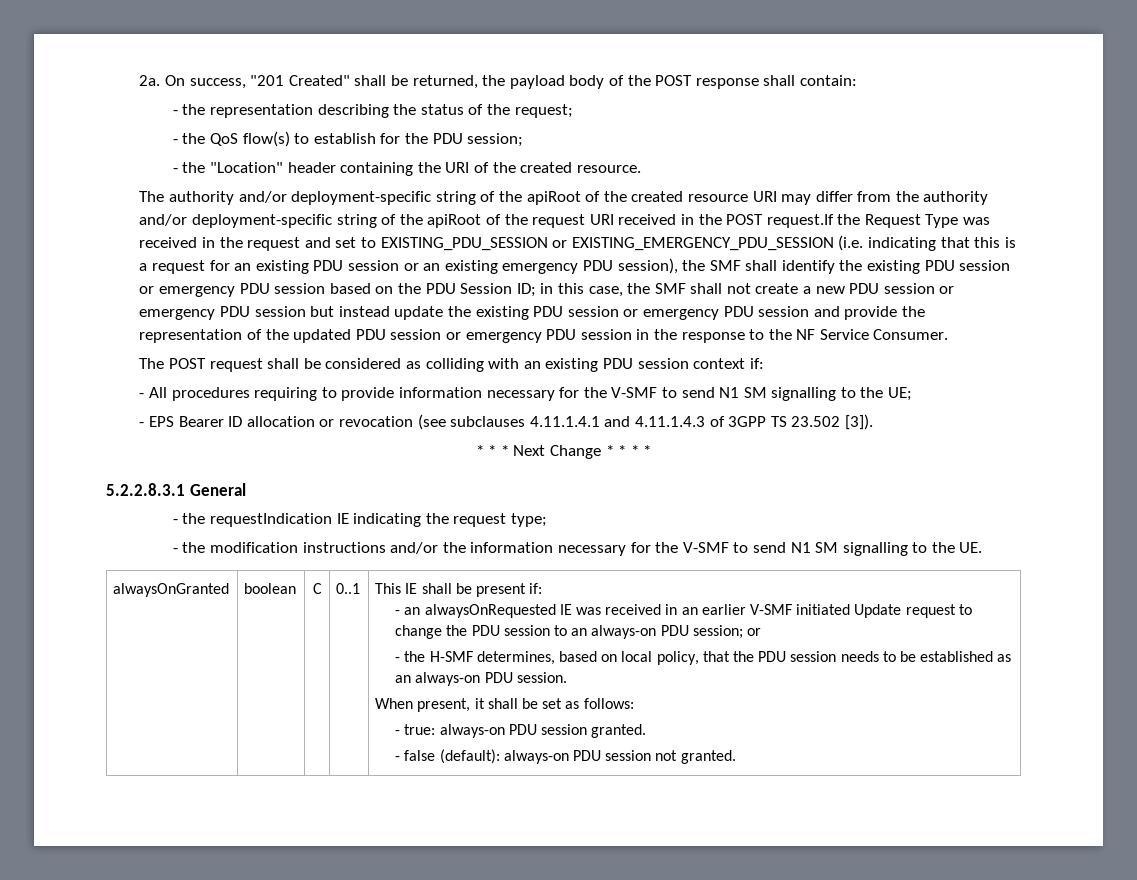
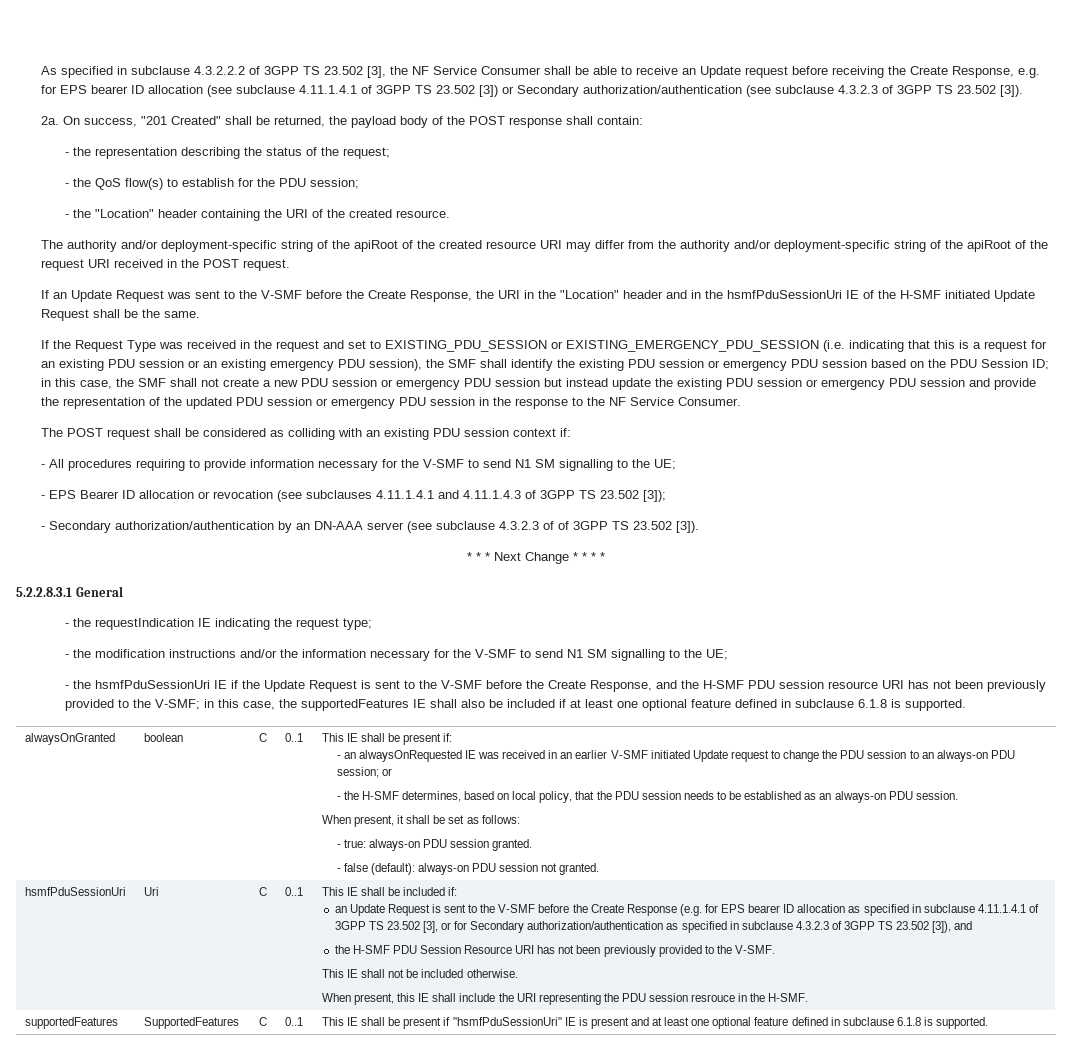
(139, 80) none -> [40,66,1040,78] [40,85,1023,97] As specified in subclause 4.3.2.2.2 of 3GPP TS 23.502 [3], the NF Service Consumer shall be able to receive an Update request before receiving the Create Response, e.g. for EPS bearer ID allocation (see subclause 4.11.1.4.1 of 3GPP TS 23.502 [3]) or Secondary authorization/authentication (see subclause 4.3.2.3 of 3GPP TS 23.502 [3]). //
[766,214,834,228] request.If -> [242,259,290,271] [40,290,1035,302] [40,309,200,321] [40,340,49,349] request. // If an Update Request was sent to the V-SMF before the Create Response, the URI in the "Location" header and in the hsmfPduSessionUri IE of the H-SMF initiated Update Request shall be the same. // If
(841, 421) none -> [642,490,666,502] [40,521,672,533] [3]); // - Secondary authorization/authentication by an DN-AAA server (see subclause 4.3.2.3 of of 3GPP TS 23.502
[959,542,983,553] UE. -> [705,649,728,660] [64,680,1046,692] [64,699,966,711] UE; // - the hsmfPduSessionUri IE if the Update Request is sent to the V-SMF before the Create Response, and the H-SMF PDU session resource URI has not been previously provided to the V-SMF; in this case, the supportedFeatures IE shall also be included if at least one optional feature defined in subclause 6.1.8 is supported.
(736, 757) none -> [24,887,126,896] [143,887,159,896] [259,887,267,896] [284,887,303,896] [321,887,458,896] [334,904,1039,916] [334,921,973,933] [334,945,775,957] [321,969,518,978] [321,993,809,1005] [24,1017,118,1029] [143,1017,239,1029] [259,1017,267,1026] [284,1017,303,1026] [321,1017,989,1029] // hsmfPduSessionUri | Uri | C | 0..1 | This IE shall be included if: // an Update Request is sent to the V-SMF before the Create Response (e.g. for EPS bearer ID allocation as specified in subclause 4.11.1.4.1 of 3GPP TS 23.502 [3], or for Secondary authorization/authentication as specified in subclause 4.3.2.3 of 3GPP TS 23.502 [3]), and // the H-SMF PDU Session Resource URI has not been previously provided to the V-SMF. // This IE shall not be included otherwise. // When present, this IE shall include the URI representing the PDU session resrouce in the H-SMF. // supportedFeatures | SupportedFeatures | C | 0..1 | This IE shall be present if "hsmfPduSessionUri" IE is present and at least one optional feature defined in subclause 6.1.8 is supported.

